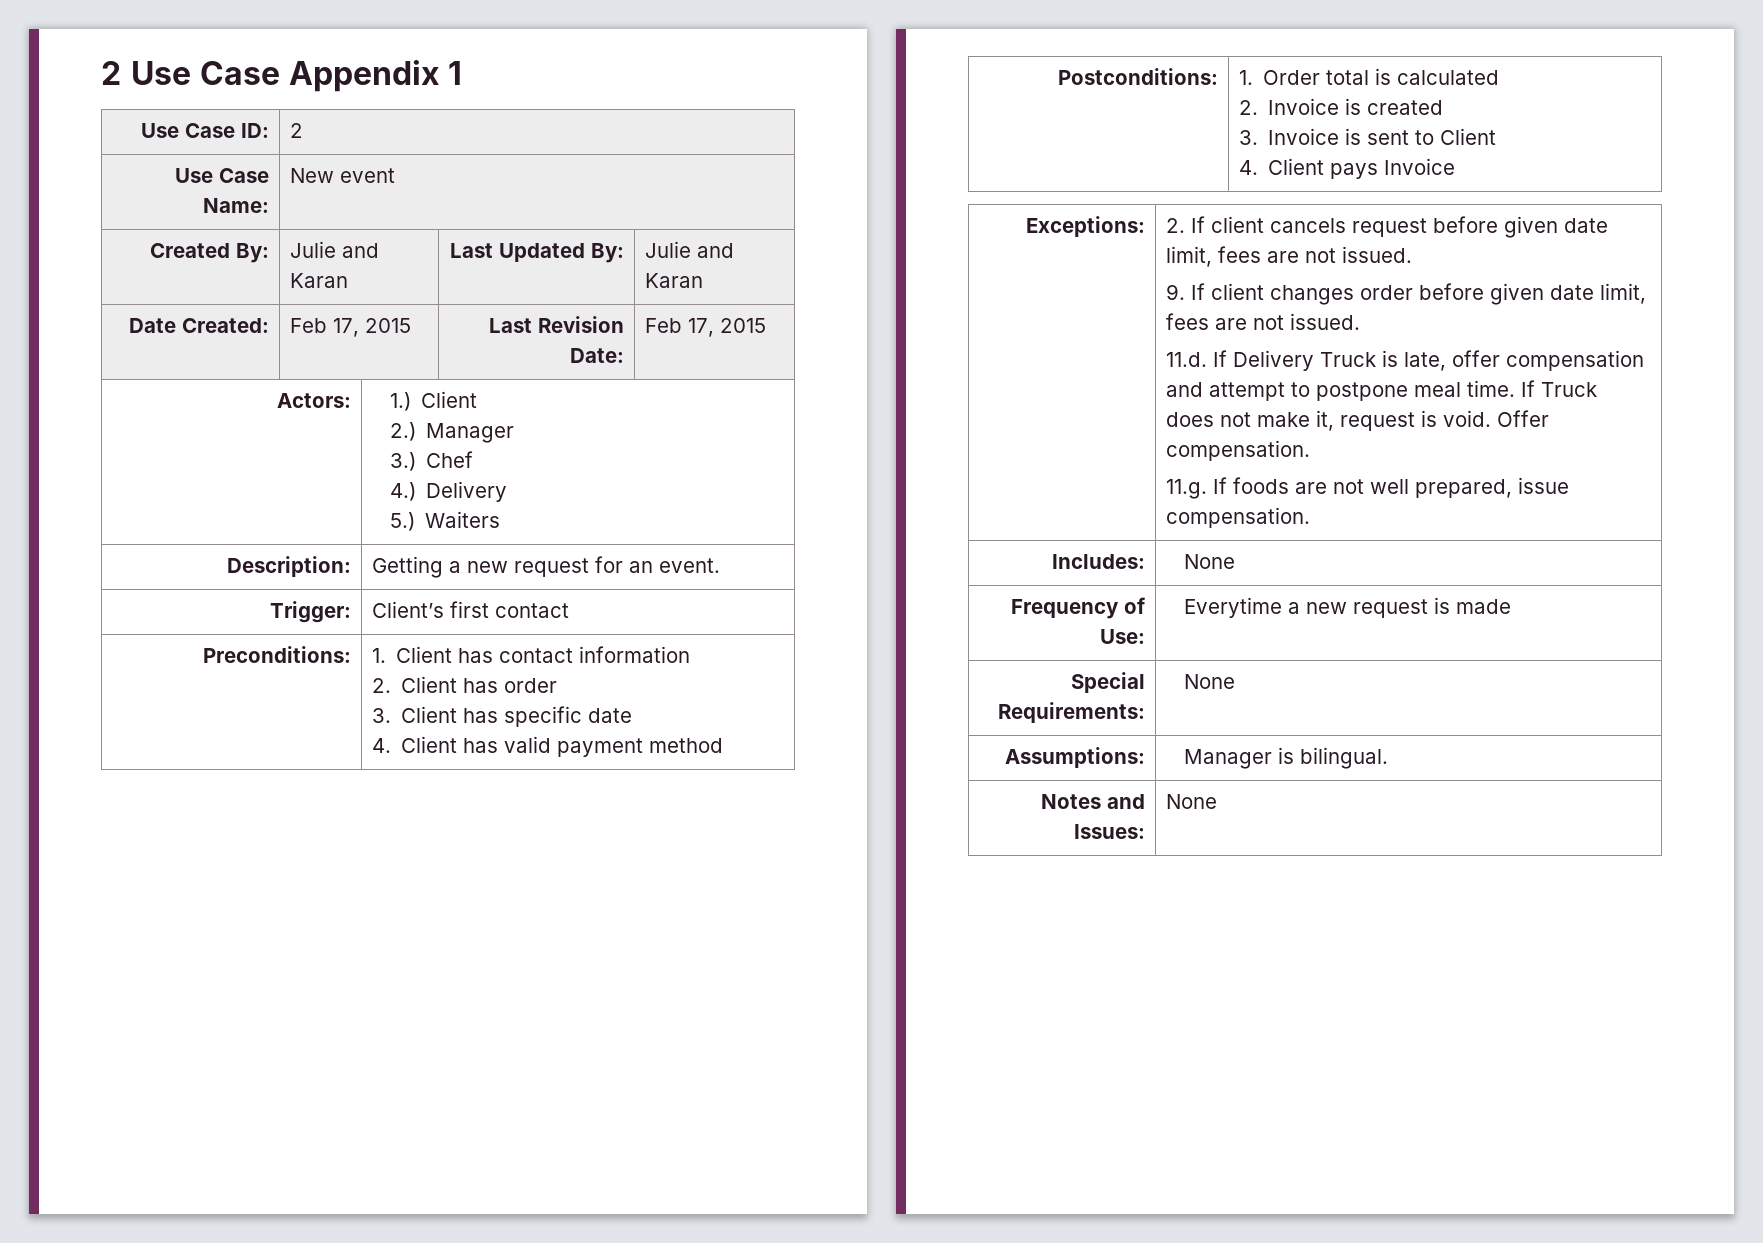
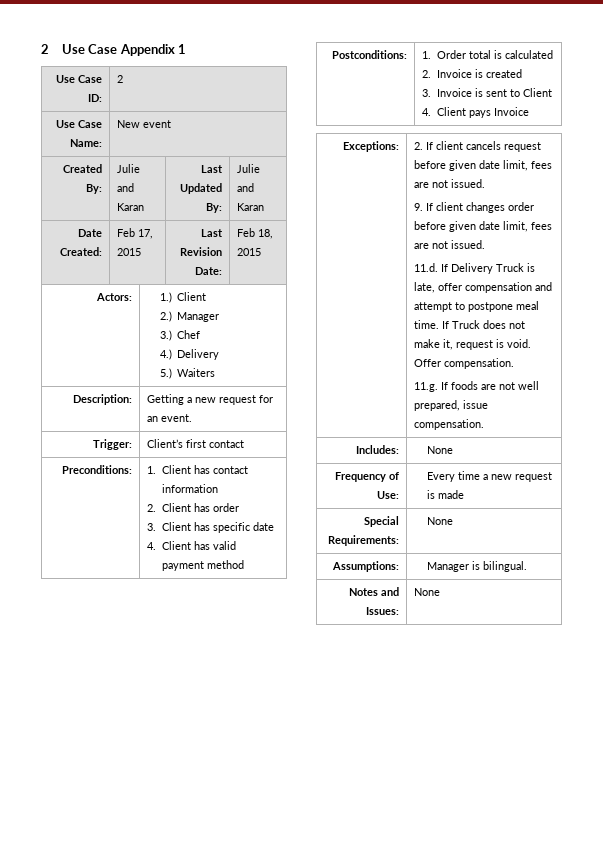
[688,318,715,337] 17, -> [258,229,274,239] 18,
[1183,597,1282,618] Everytime -> [426,471,480,482] Every time

